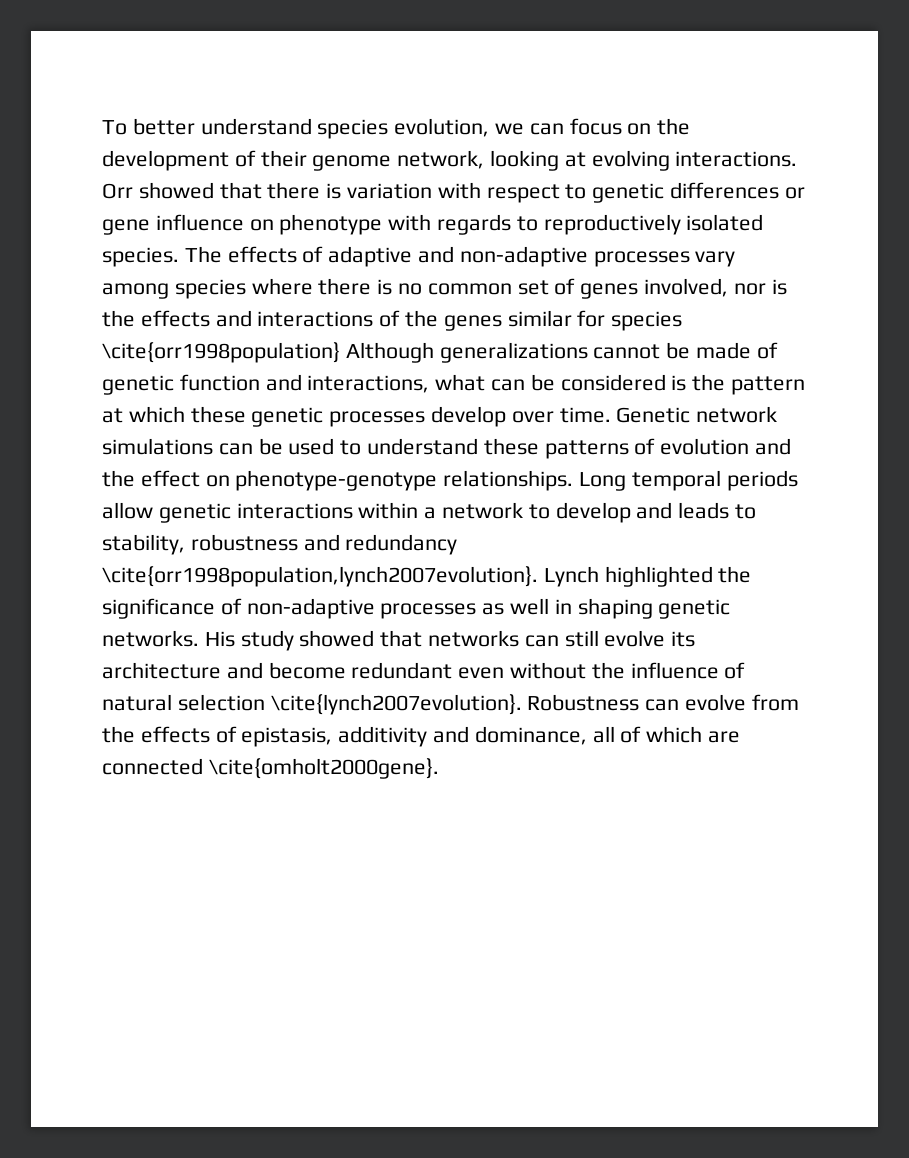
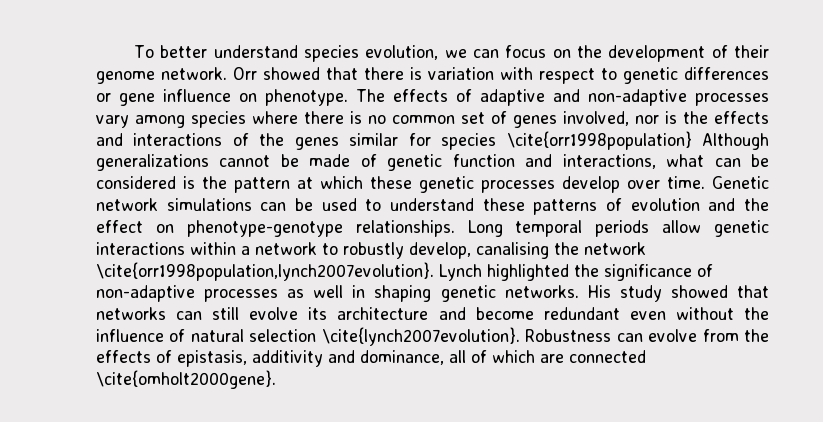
[397,150,798,171] network, looking at evolving interactions. -> [161,67,227,80] network.
[279,214,764,235] [102,247,179,267] phenotype with regards to reproductively isolated species. -> [265,89,348,106] phenotype.
[555,502,757,523] [102,534,458,555] develop and leads to stability, robustness and redundancy -> [343,242,646,259] robustly develop, canalising the network

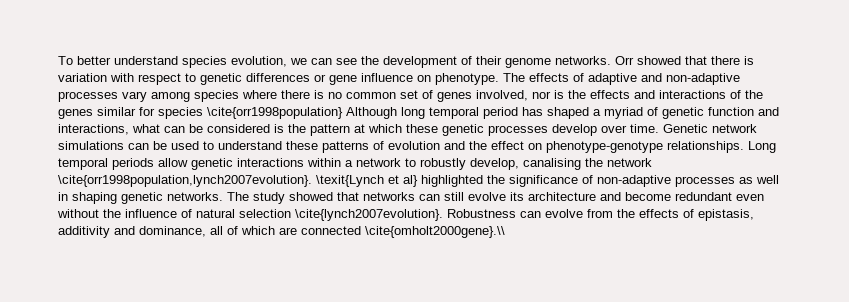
[505,45,571,58] focus on -> [336,58,357,65] see
[161,67,227,80] network. -> [555,56,611,65] networks.
[96,154,351,171] generalizations cannot be made -> [401,107,643,119] long temporal period has shaped a myriad
[439,264,482,281] Lynch -> [316,175,418,187] \texit{Lynch et al}
[587,285,611,298] His -> [227,192,249,201] The
[96,370,276,389] \cite{omholt2000gene}. -> [365,226,505,238] \cite{omholt2000gene}.\\

